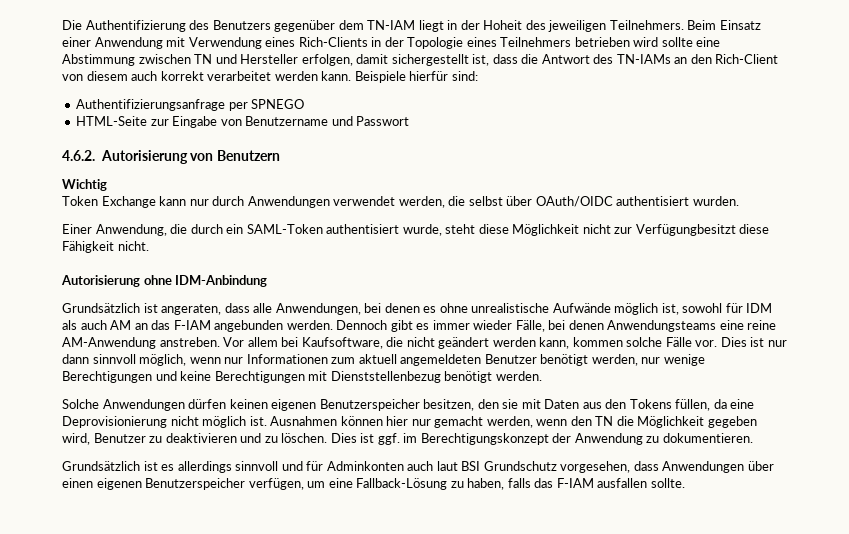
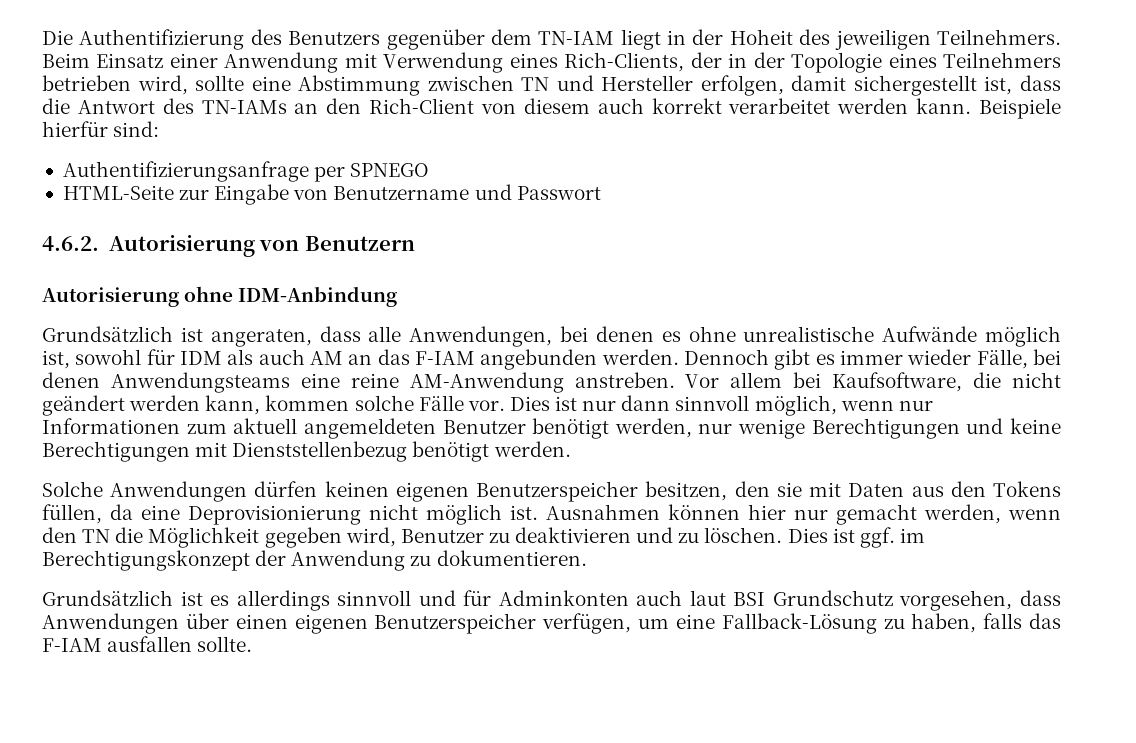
[298,37,368,47] Rich-Clients -> [564,52,722,72] Rich-Clients, der
[633,37,659,47] wird -> [137,75,188,95] wird,
[62,179,107,191] [62,196,739,208] [62,224,770,236] [62,241,149,253] // Wichtig // Token Exchange kann nur durch Anwendungen verwendet werden, die selbst über OAuth/OIDC authentisiert wurden. // Einer Anwendung, die durch ein SAML-Token authentisiert wurde, steht diese Möglichkeit nicht zur Verfügungbesitzt diese Fähigkeit nicht. -> (415, 243) none

